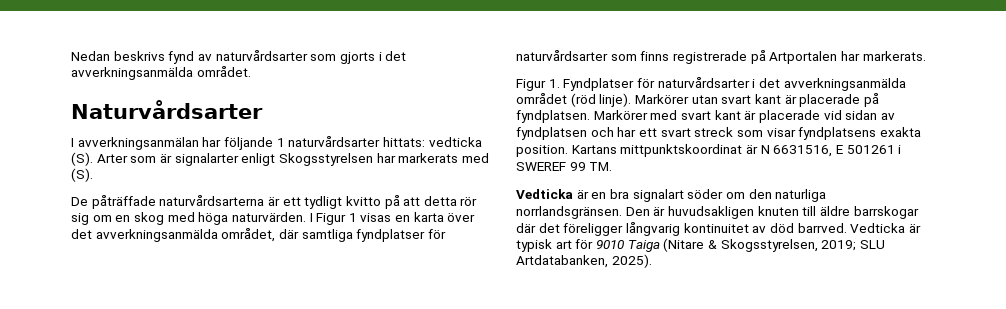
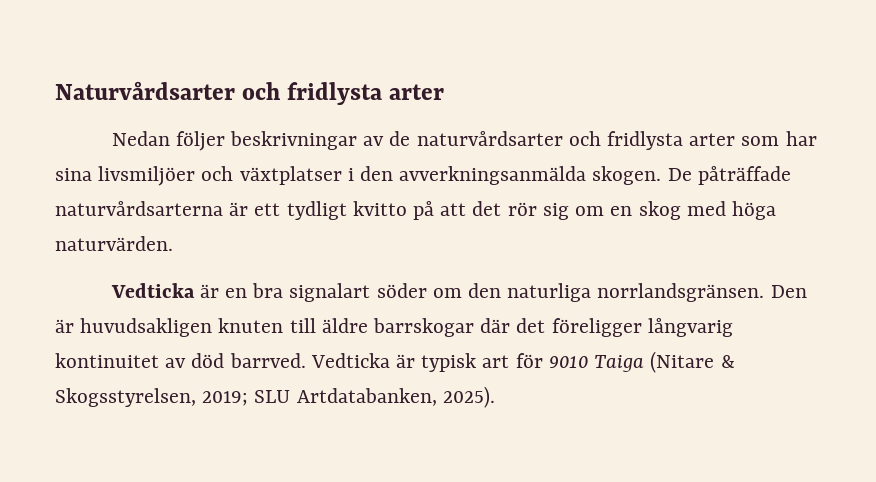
[71,50,407,64] [71,66,251,80] [71,100,263,119] [71,136,482,150] [71,152,489,166] [71,168,93,182] Nedan beskrivs fynd av naturvårdsarter som gjorts i det avverkningsanmälda området. // Naturvårdsarter // I avverkningsanmälan har följande 1 naturvårdsarter hittats: vedticka (S). Arter som är signalarter enligt Skogsstyrelsen har markerats med (S). // -> [55,81,445,105] [111,131,817,151] [55,166,662,186] Naturvårdsarter och fridlysta arter // Nedan följer beskrivningar av de naturvårdsarter och fridlysta arter som har sina livsmiljöer och växtplatser i den avverkningsanmälda skogen.
[423,196,457,206] detta -> [472,201,502,216] det
[309,212,476,225] [71,228,446,242] [516,50,926,64] [516,77,906,91] [516,93,879,107] [516,110,895,123] [516,127,921,140] [516,144,902,157] [516,162,613,171] I Figur 1 visas en karta över det avverkningsanmälda området, där samtliga fyndplatser för naturvårdsarter som finns registrerade på Artportalen har markerats. // Figur 1. Fyndplatser för naturvårdsarter i det avverkningsanmälda området (röd linje). Markörer utan svart kant är placerade på fyndplatsen. Markörer med svart kant är placerade vid sidan av fyndplatsen och har ett svart streck som visar fyndplatsens exakta position. Kartans mittpunktskoordinat är N 6631516, E 501261 i SWEREF 99 TM. -> (173, 243) none

